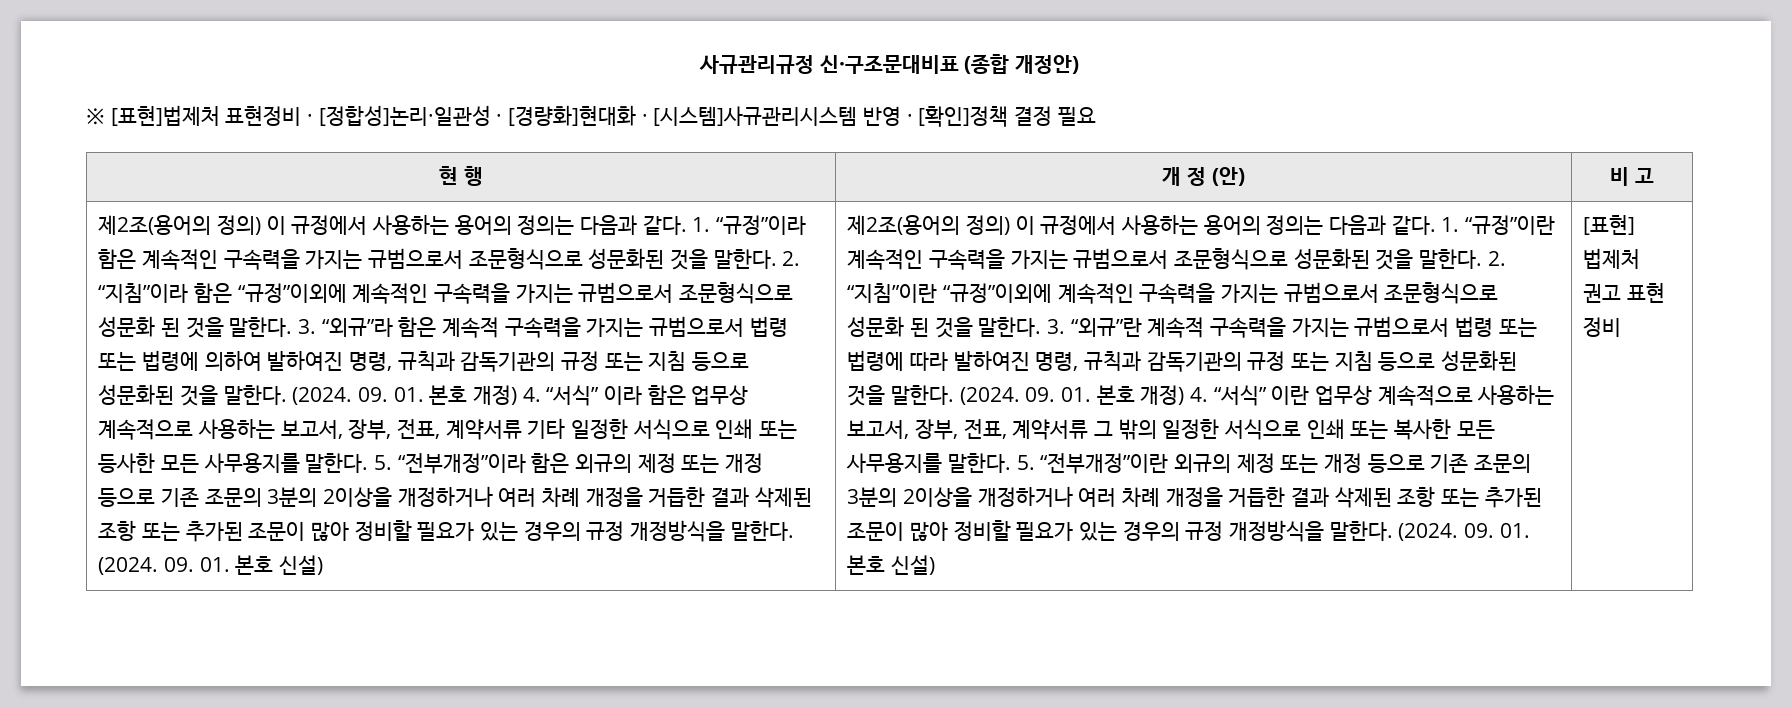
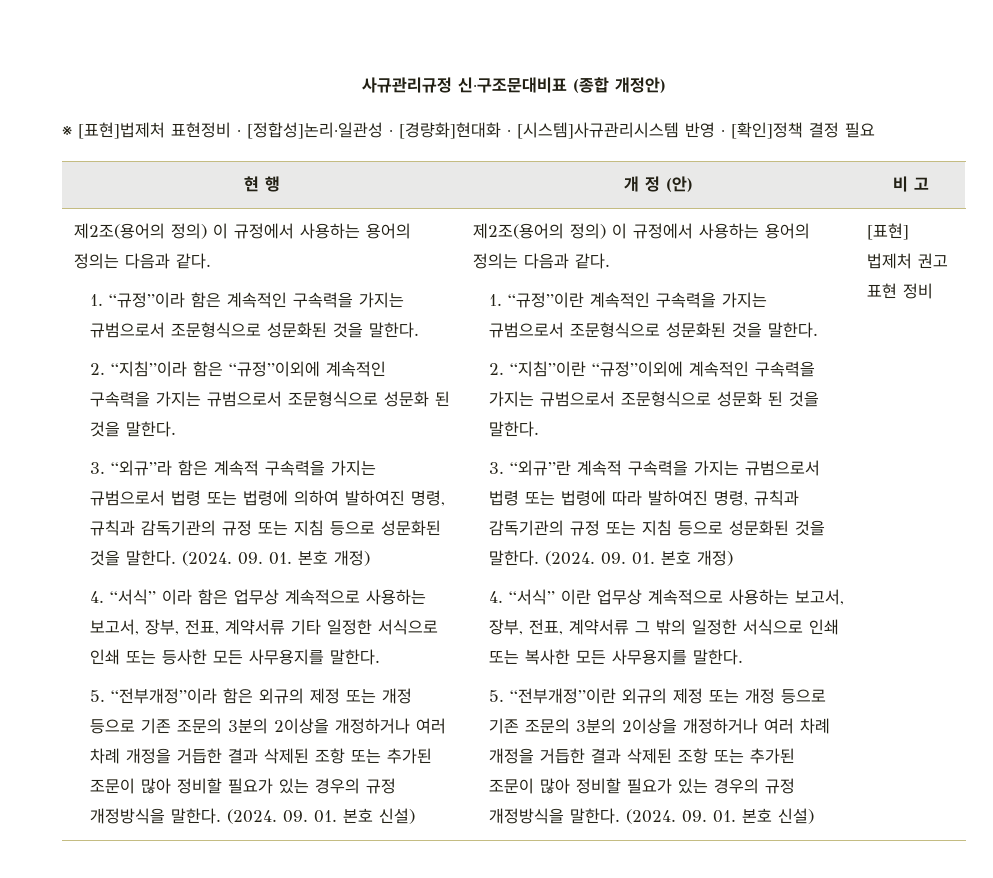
(687, 225) none -> (211, 261) //
(777, 259) none -> (419, 330) //
(293, 327) none -> (176, 429) //
(518, 395) none -> (370, 558) //
(369, 463) none -> (380, 657) //
(1436, 225) none -> (610, 261) //
(1483, 259) none -> (818, 330) //
(1042, 327) none -> (539, 429) //
(1185, 395) none -> (733, 558) //
(1012, 463) none -> (743, 657) //

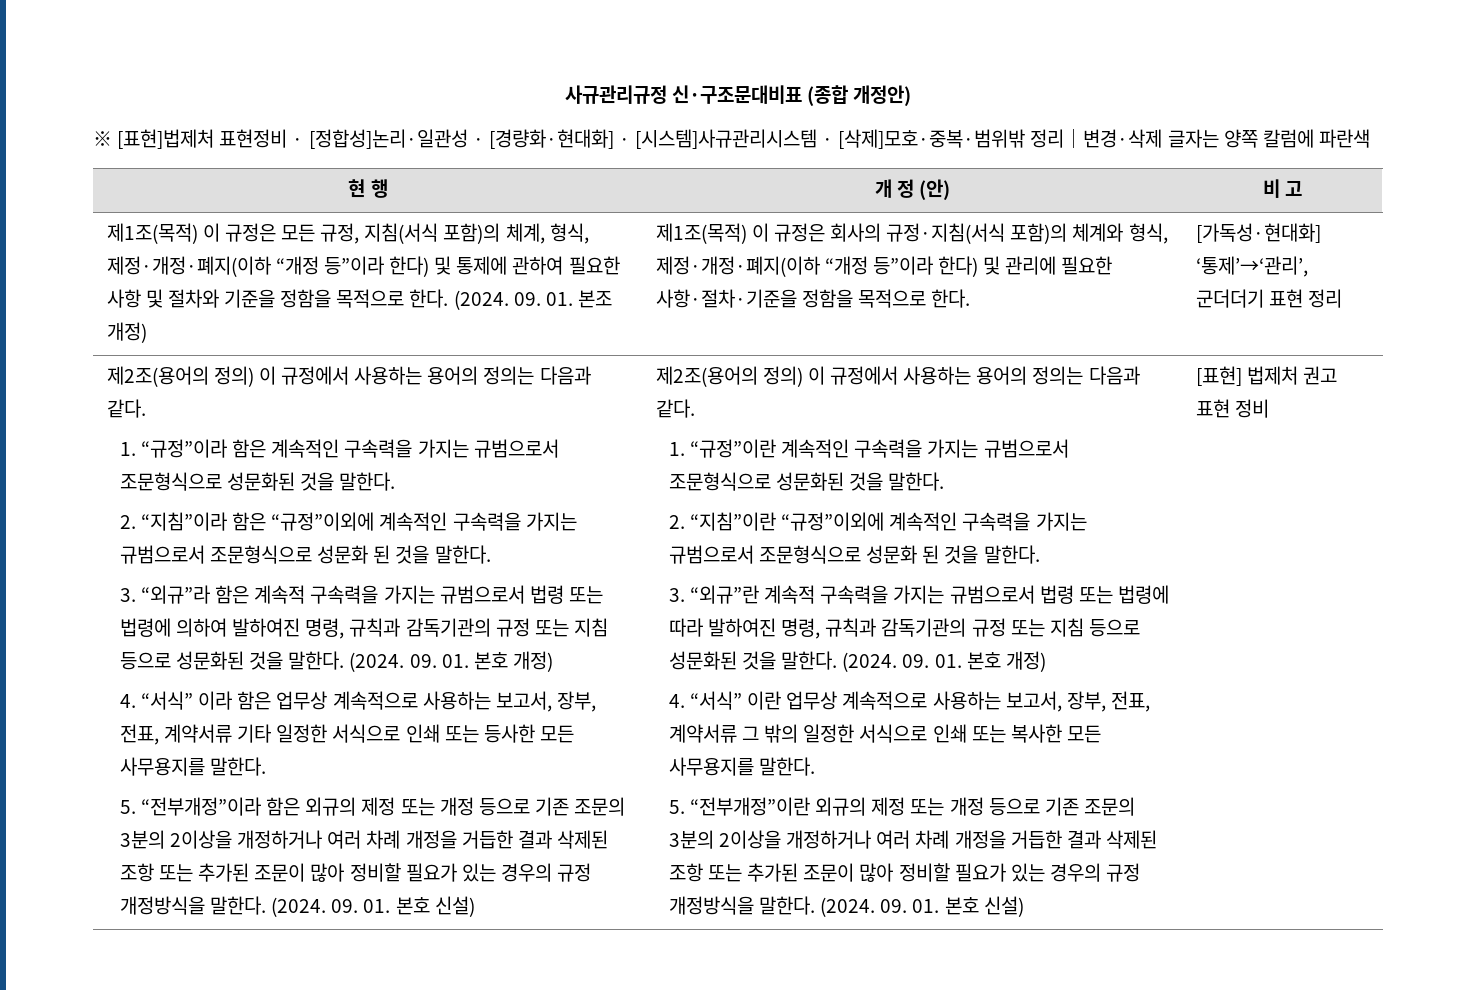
[399,122,501,139] [경량화]현대화 -> [488,129,614,149] [경량화·현대화]
[685,122,875,139] 반영 · [확인]정책 결정 필요 -> [822,129,1370,149] · [삭제]모호·중복·범위밖 정리｜변경·삭제 글자는 양쪽 칼럼에 파란색
(929, 183) none -> [106,223,589,244] [106,256,620,277] [106,289,612,310] [106,322,147,343] [655,223,1168,244] [655,256,1113,277] [655,289,971,308] [1195,223,1321,243] [1195,256,1308,277] [1195,289,1342,308] // 제1조(목적) 이 규정은 모든 규정, 지침(서식 포함)의 체계, 형식, 제정·개정·폐지(이하 “개정 등”이라 한다) 및 통제에 관하여 필요한 사항 및 절차와 기준을 정함을 목적으로 한다. (2024. 09. 01. 본조 개정) | 제1조(목적) 이 규정은 회사의 규정·지침(서식 포함)의 체계와 형식, 제정·개정·폐지(이하 “개정 등”이라 한다) 및 관리에 필요한 사항·절차·기준을 정함을 목적으로 한다. | [가독성·현대화] ‘통제’→‘관리’, 군더더기 표현 정리

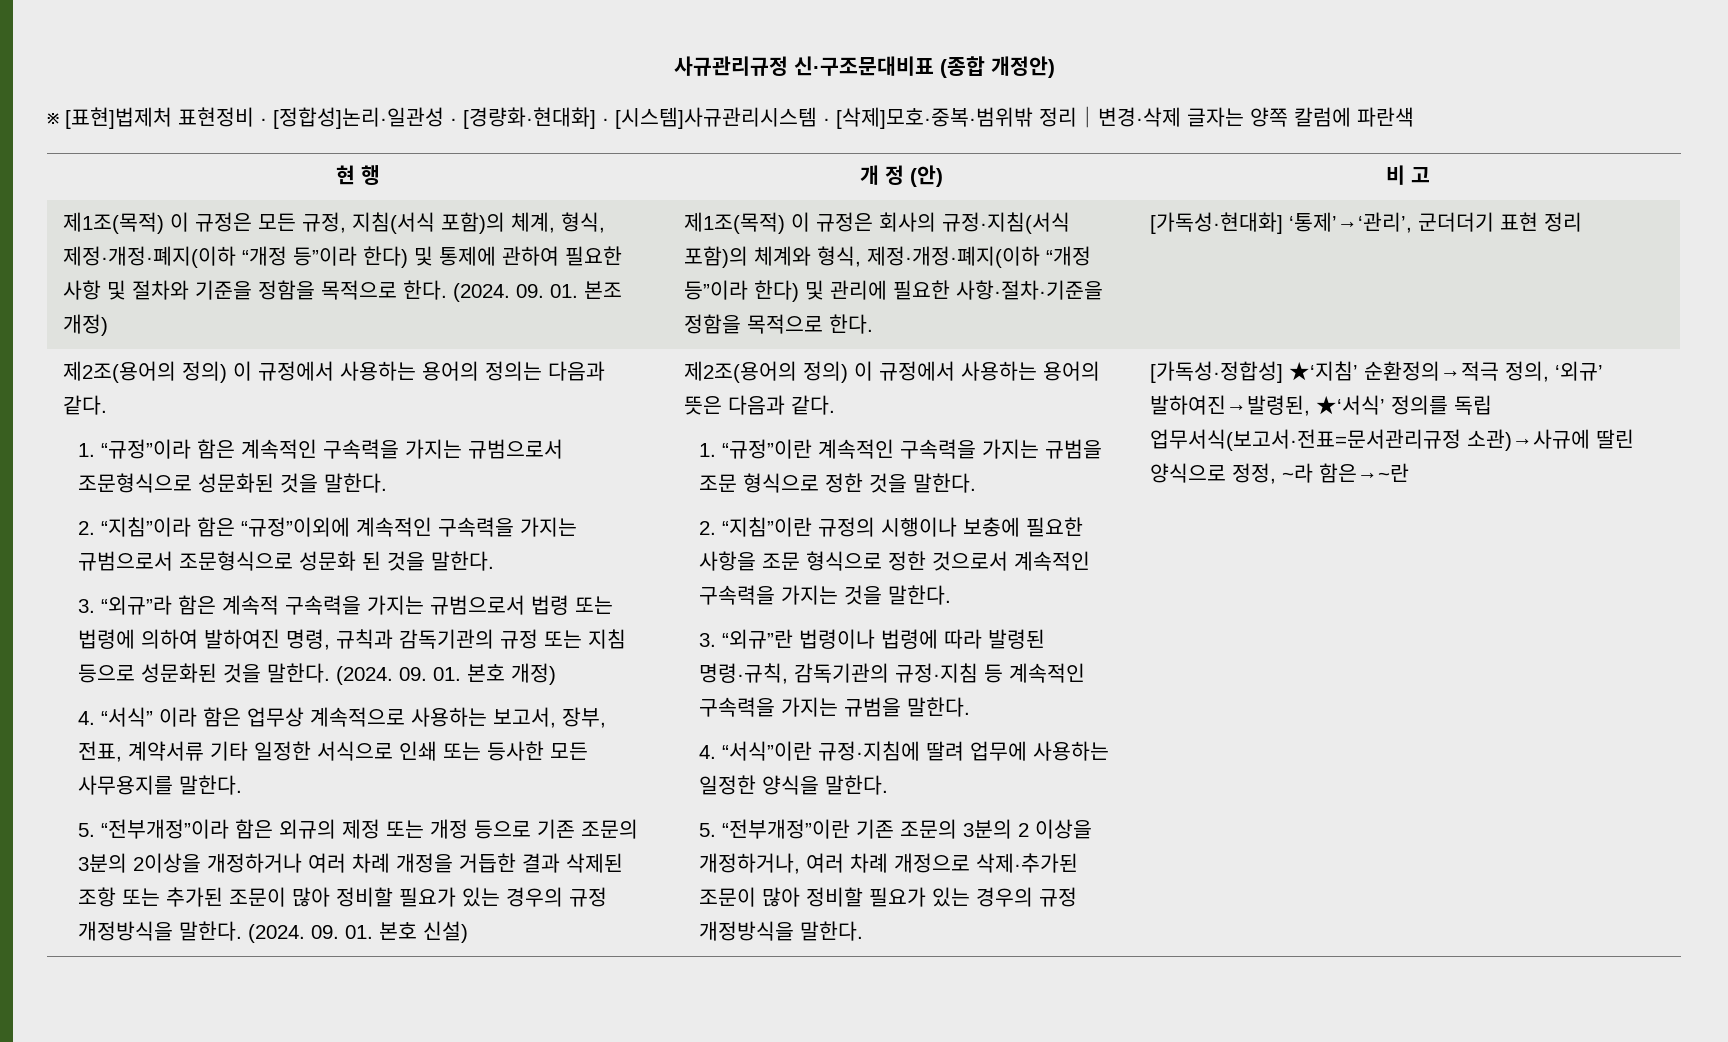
[1032,366,1084,385] 정의는 -> [684,396,723,415] 뜻은
[983,439,1069,458] [668,472,845,491] 규범으로서 조문형식으로 성문화된 -> [1045,439,1103,459] [699,473,864,493] 규범을 조문 형식으로 정한
[781,512,1087,531] [668,545,1040,564] [668,585,1169,604] [668,618,1140,639] [668,651,1046,672] [668,691,1150,712] [668,724,1101,743] [668,757,816,776] [668,797,1135,816] [668,830,1157,849] [668,863,1141,882] [668,896,1024,917] [1195,366,1337,386] [1195,399,1269,418] “규정”이외에 계속적인 구속력을 가지는 규범으로서 조문형식으로 성문화 된 것을 말한다. // 3. “외규”란 계속적 구속력을 가지는 규범으로서 법령 또는 법령에 따라 발하여진 명령, 규칙과 감독기관의 규정 또는 지침 등으로 성문화된 것을 말한다. (2024. 09. 01. 본호 개정) // 4. “서식” 이란 업무상 계속적으로 사용하는 보고서, 장부, 전표, 계약서류 그 밖의 일정한 서식으로 인쇄 또는 복사한 모든 사무용지를 말한다. // 5. “전부개정”이란 외규의 제정 또는 개정 등으로 기존 조문의 3분의 2이상을 개정하거나 여러 차례 개정을 거듭한 결과 삭제된 조항 또는 추가된 조문이 많아 정비할 필요가 있는 경우의 규정 개정방식을 말한다. (2024. 09. 01. 본호 신설) | [표현] 법제처 권고 표현 정비 -> [818,517,1084,537] [699,551,1091,571] [699,585,952,605] [699,629,1046,649] [699,663,1086,684] [699,697,971,717] [699,741,1110,761] [699,775,889,795] [699,819,1093,839] [699,853,1079,874] [699,887,1078,907] [699,921,864,941] [1150,361,1604,383] [1150,395,1493,416] [1150,429,1635,451] [1150,463,1410,484] 규정의 시행이나 보충에 필요한 사항을 조문 형식으로 정한 것으로서 계속적인 구속력을 가지는 것을 말한다. // 3. “외규”란 법령이나 법령에 따라 발령된 명령·규칙, 감독기관의 규정·지침 등 계속적인 구속력을 가지는 규범을 말한다. // 4. “서식”이란 규정·지침에 딸려 업무에 사용하는 일정한 양식을 말한다. // 5. “전부개정”이란 기존 조문의 3분의 2 이상을 개정하거나, 여러 차례 개정으로 삭제·추가된 조문이 많아 정비할 필요가 있는 경우의 규정 개정방식을 말한다. | [가독성·정합성] ★‘지침’ 순환정의→적극 정의, ‘외규’ 발하여진→발령된, ★‘서식’ 정의를 독립 업무서식(보고서·전표=문서관리규정 소관)→사규에 딸린 양식으로 정정, ~라 함은→~란

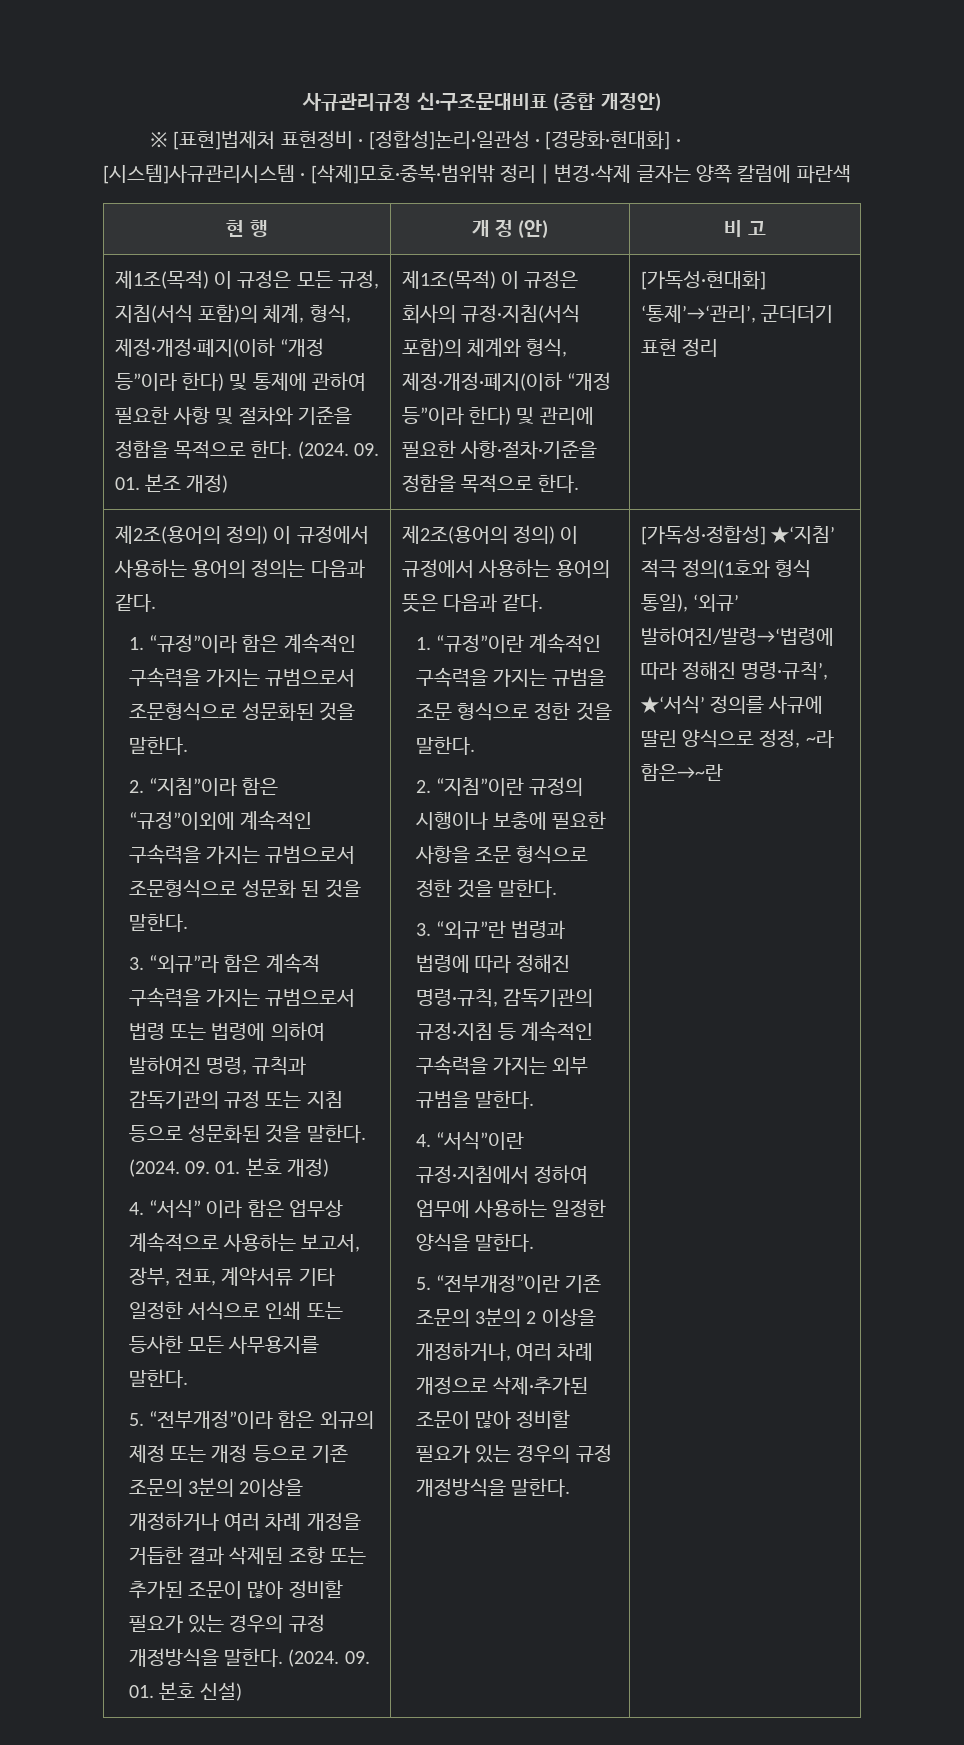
[932,551,1091,571] [699,585,839,605] 것으로서 계속적인 구속력을 가지는 -> (452, 888) none
[799,629,876,649] 법령이나 -> [511,920,566,939] 법령과
[988,629,1046,649] 발령된 -> [516,954,571,973] 정해진
(839, 707) none -> [552,1057,589,1075] 외부
[818,741,965,761] 규정·지침에 딸려 -> [415,1165,588,1184] 규정·지침에서 정하여
[1364,361,1604,382] [1150,395,1493,416] [1150,429,1591,451] 순환정의→적극 정의, ‘외규’ 발하여진→발령된, ★‘서식’ 정의를 독립 업무서식(보고서·전표=문서관리규정 소관)→사규에 -> [640,559,812,578] [640,594,739,612] [640,627,834,646] [640,661,829,680] [639,695,824,714] 적극 정의(1호와 형식 통일), ‘외규’ 발하여진/발령→‘법령에 따라 정해진 명령·규칙’, ★‘서식’ 정의를 사규에

